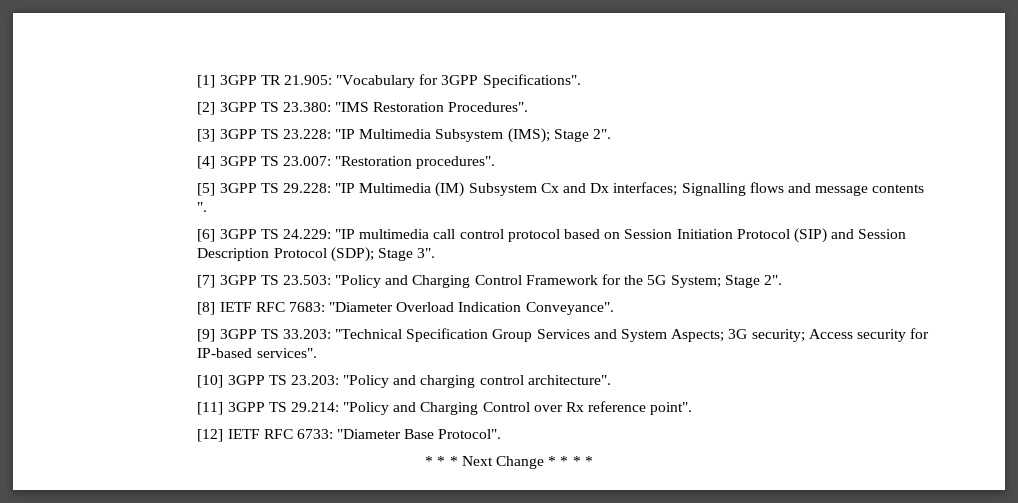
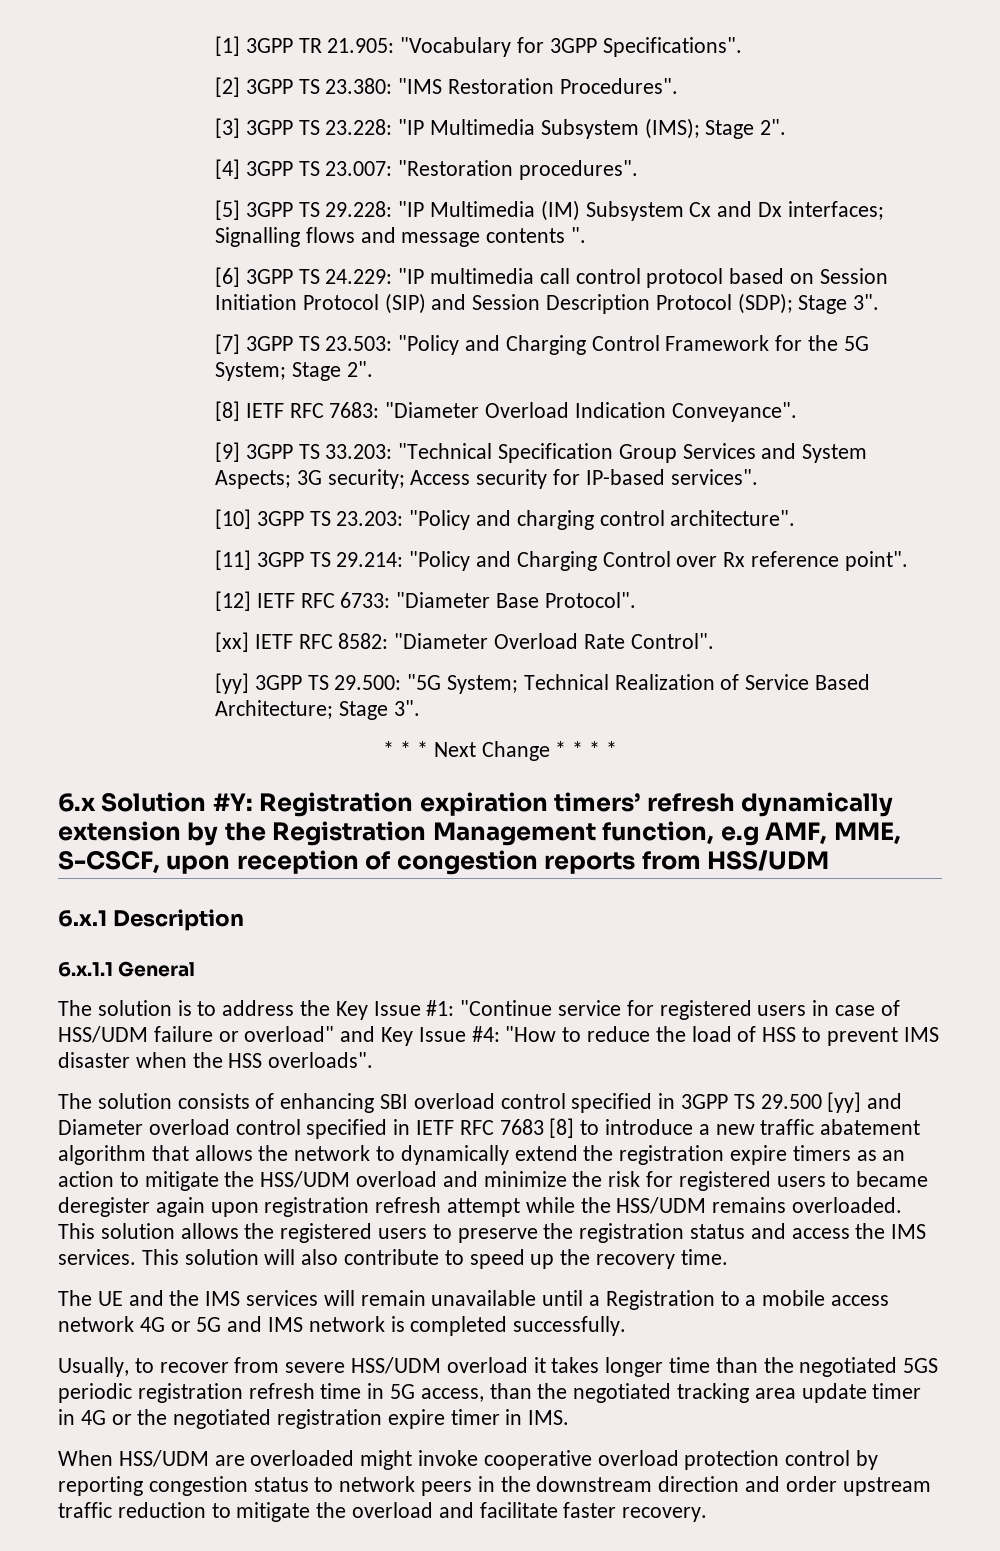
(502, 434) none -> [215,632,714,652] [215,673,871,694] [215,700,420,720] // [xx] IETF RFC 8582: "Diameter Overload Rate Control". // [yy] 3GPP TS 29.500: "5G System; Technical Realization of Service Based Architecture; Stage 3".
(593, 461) none -> [58,792,894,817] [58,821,901,846] [58,850,830,875] [58,909,244,931] [58,961,196,977] [58,1000,900,1020] [58,1026,939,1046] [58,1052,374,1068] [58,1092,903,1113] [58,1118,921,1139] [58,1145,906,1165] [58,1171,929,1191] [58,1197,903,1217] [58,1223,927,1243] [58,1249,728,1269] [58,1290,890,1310] [58,1316,627,1336] [58,1357,939,1377] [58,1383,922,1403] [58,1409,570,1429] [58,1450,879,1470] [58,1476,931,1496] [58,1502,708,1522] // 6.x Solution #Y: Registration expiration timers’ refresh dynamically extension by the Registration Management function, e.g AMF, MME, S-CSCF, upon reception of congestion reports from HSS/UDM // 6.x.1 Description // 6.x.1.1 General // The solution is to address the Key Issue #1: "Continue service for registered users in case of HSS/UDM failure or overload" and Key Issue #4: "How to reduce the load of HSS to prevent IMS disaster when the HSS overloads". // The solution consists of enhancing SBI overload control specified in 3GPP TS 29.500 [yy] and Diameter overload control specified in IETF RFC 7683 [8] to introduce a new traffic abatement algorithm that allows the network to dynamically extend the registration expire timers as an action to mitigate the HSS/UDM overload and minimize the risk for registered users to became deregister again upon registration refresh attempt while the HSS/UDM remains overloaded. This solution allows the registered users to preserve the registration status and access the IMS services. This solution will also contribute to speed up the recovery time. // The UE and the IMS services will remain unavailable until a Registration to a mobile access network 4G or 5G and IMS network is completed successfully. // Usually, to recover from severe HSS/UDM overload it takes longer time than the negotiated 5GS periodic registration refresh time in 5G access, than the negotiated tracking area update timer in 4G or the negotiated registration expire timer in IMS. // When HSS/UDM are overloaded might invoke cooperative overload protection control by reporting congestion status to network peers in the downstream direction and order upstream traffic reduction to mitigate the overload and facilitate faster recovery.

